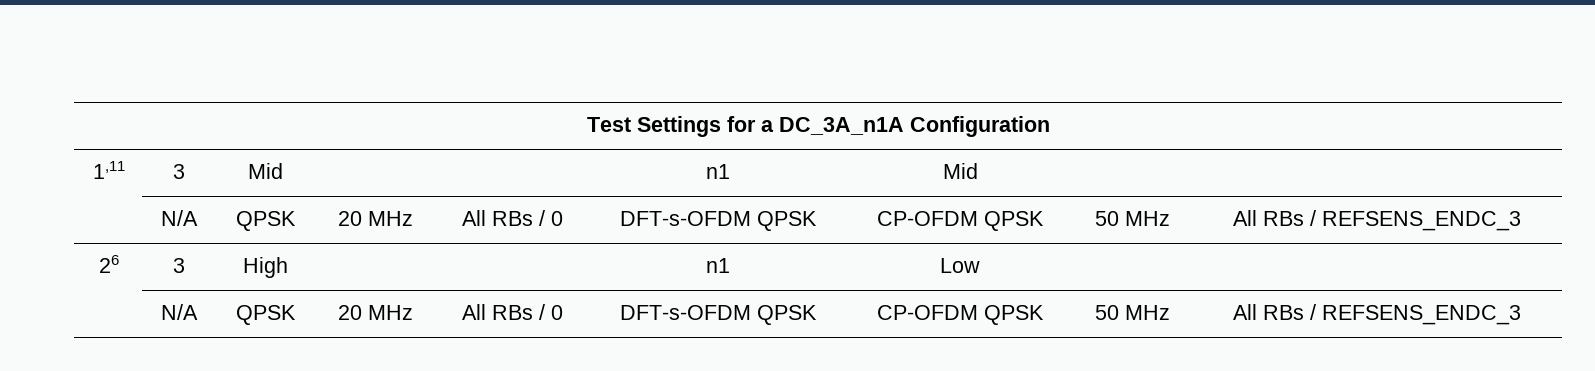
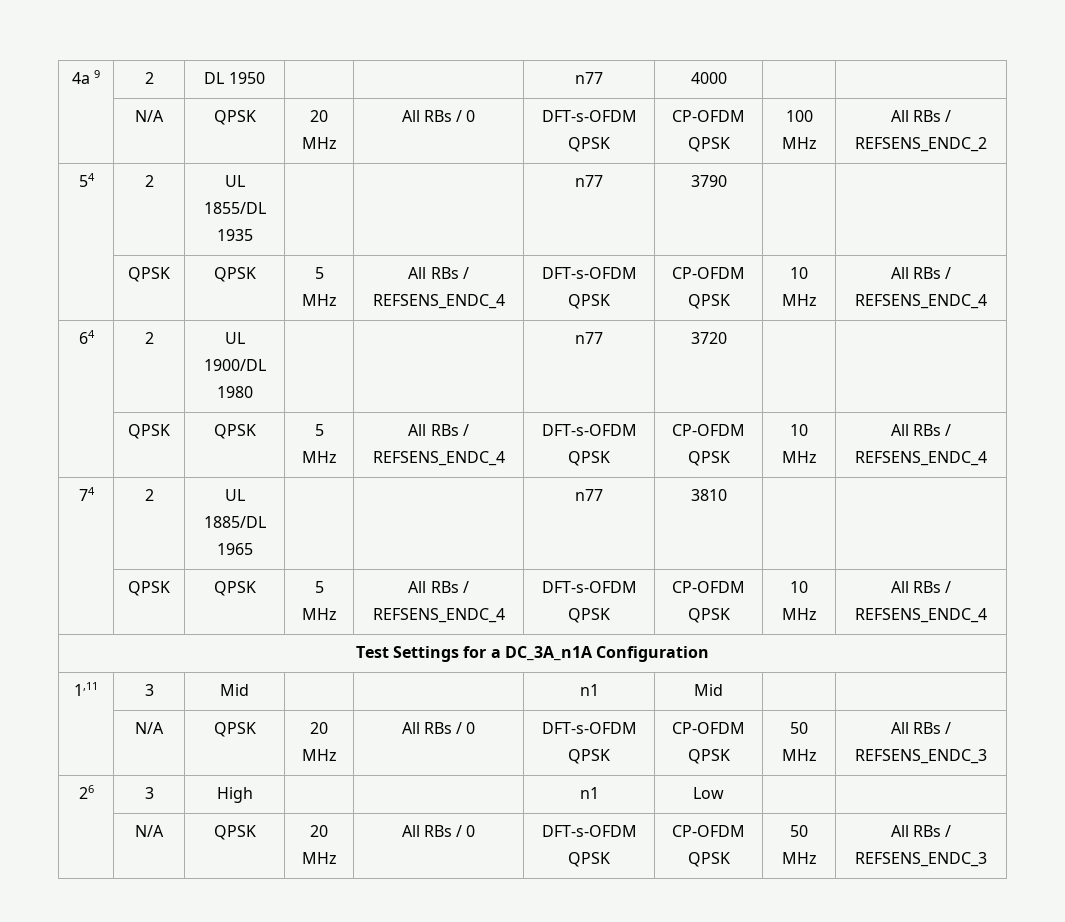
(586, 124) none -> [71,70,101,84] [144,72,154,84] [204,72,265,84] [575,72,603,84] [690,72,727,84] [135,110,164,122] [213,110,256,125] [310,110,328,122] [301,137,337,149] [401,110,476,122] [541,110,637,122] [568,137,610,152] [672,110,745,122] [687,137,730,152] [785,110,813,122] [781,137,817,149] [890,110,952,122] [855,137,987,152] [78,173,95,187] [144,175,154,187] [224,175,245,187] [203,202,266,214] [216,229,253,241] [575,175,603,187] [690,175,727,187] [128,267,170,282] [213,267,256,282] [314,267,324,279] [301,294,337,306] [408,267,469,279] [372,294,505,309] [541,267,637,279] [568,294,610,309] [672,267,745,279] [687,294,730,309] [790,267,808,279] [781,294,817,306] [890,267,952,279] [855,294,987,309] [78,330,95,344] [144,332,154,344] [224,332,245,344] [203,359,266,371] [216,386,253,398] [575,332,603,344] [690,332,727,344] [128,424,170,439] [213,424,256,439] [314,424,324,436] [301,451,337,463] [408,424,469,436] [372,451,505,466] [541,424,637,436] [568,451,610,466] [672,424,745,436] [687,451,730,466] [790,424,808,436] [781,451,817,463] [890,424,952,436] [855,451,987,466] [78,487,95,501] [144,489,154,501] [224,489,245,501] [203,516,266,528] [216,543,253,555] [575,489,603,501] [690,489,727,501] [128,581,170,596] [213,581,256,596] [314,581,324,593] [301,608,337,620] [408,581,469,593] [372,608,505,623] [541,581,637,593] [568,608,610,623] [672,581,745,593] [687,608,730,623] [790,581,808,593] [781,608,817,620] [890,581,952,593] [855,608,987,623] 4a 9 | 2 | DL 1950 | | | n77 | 4000 | | // | N/A | QPSK | 20 MHz | All RBs / 0 | DFT-s-OFDM QPSK | CP-OFDM QPSK | 100 MHz | All RBs / REFSENS_ENDC_2 // 54 | 2 | UL 1855/DL 1935 | | | n77 | 3790 | | // | QPSK | QPSK | 5 MHz | All RBs / REFSENS_ENDC_4 | DFT-s-OFDM QPSK | CP-OFDM QPSK | 10 MHz | All RBs / REFSENS_ENDC_4 // 64 | 2 | UL 1900/DL 1980 | | | n77 | 3720 | | // | QPSK | QPSK | 5 MHz | All RBs / REFSENS_ENDC_4 | DFT-s-OFDM QPSK | CP-OFDM QPSK | 10 MHz | All RBs / REFSENS_ENDC_4 // 74 | 2 | UL 1885/DL 1965 | | | n77 | 3810 | | // | QPSK | QPSK | 5 MHz | All RBs / REFSENS_ENDC_4 | DFT-s-OFDM QPSK | CP-OFDM QPSK | 10 MHz | All RBs / REFSENS_ENDC_4 //

